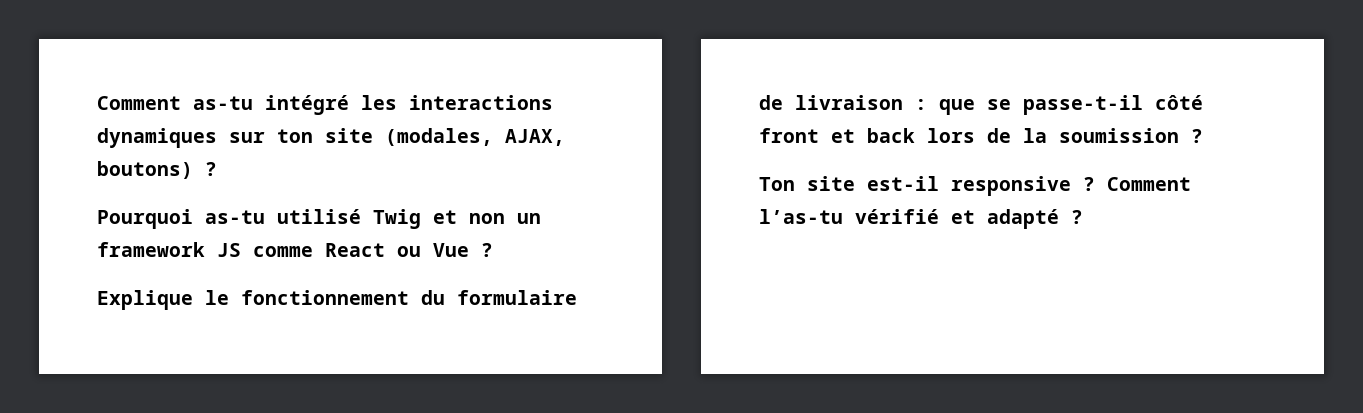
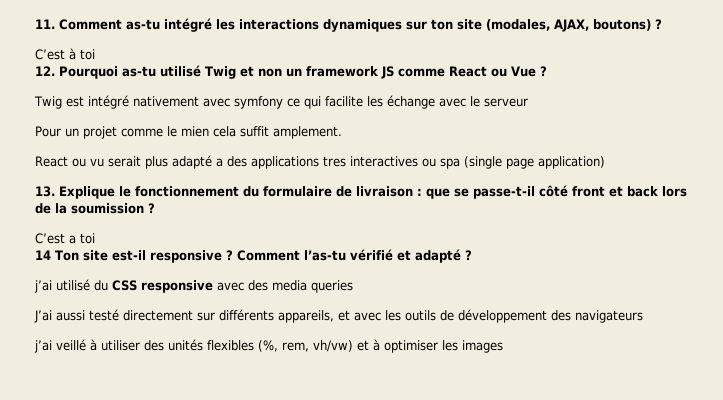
(97, 103) none -> [35,19,55,29] 11.
(217, 169) none -> [35,48,95,60] [35,66,55,76] C’est à toi // 12.
(493, 250) none -> [34,95,528,109] [35,126,342,139] [35,155,605,169] [35,186,55,197] Twig est intégré nativement avec symfony ce qui facilite les échange avec le serveur // Pour un projet comme le mien cela suffit amplement. // React ou vu serait plus adapté a des applications tres interactives ou spa (single page application) // 13.
(1203, 136) none -> [35,233,95,244] [35,250,51,260] C’est a toi // 14
(1083, 217) none -> [34,279,353,293] [34,309,643,323] [34,339,503,353] // j’ai utilisé du CSS responsive avec des media queries // J’ai aussi testé directement sur différents appareils, et avec les outils de développement des navigateurs // j’ai veillé à utiliser des unités flexibles (%, rem, vh/vw) et à optimiser les images

